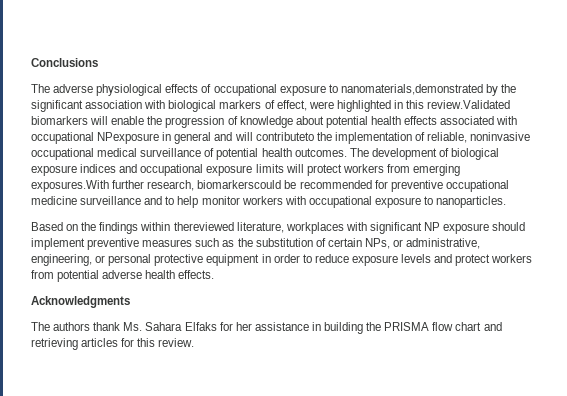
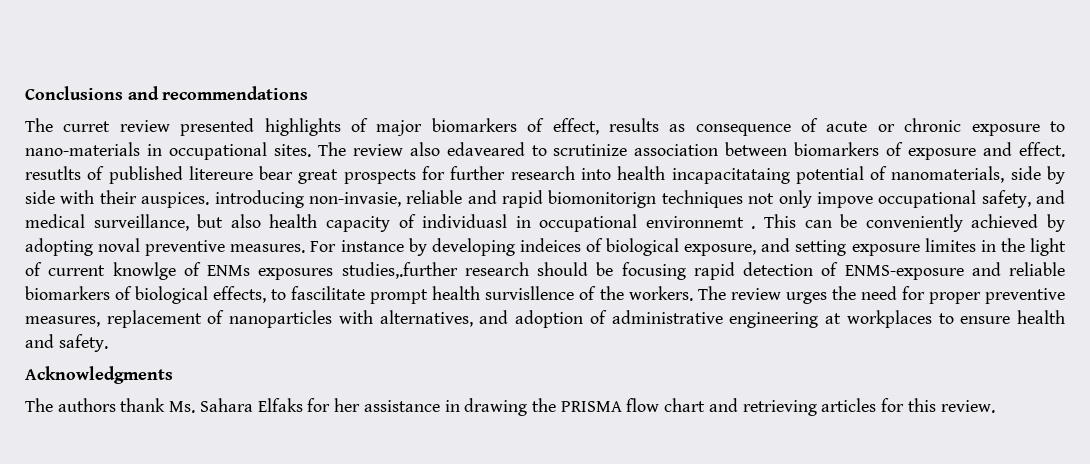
[31,84,517,96] [31,100,511,112] [31,116,518,128] [31,132,531,144] [31,148,500,160] [31,164,461,176] [31,180,509,192] [31,196,507,208] [31,222,526,234] [31,238,481,250] [31,254,533,266] [31,270,215,282] // The adverse physiological effects of occupational exposure to nanomaterials,demonstrated by the significant association with biological markers of effect, were highlighted in this review.Validated biomarkers will enable the progression of knowledge about potential health effects associated with occupational NPexposure in general and will contributeto the implementation of reliable, noninvasive occupational medical surveillance of potential health outcomes. The development of biological exposure indices and occupational exposure limits will protect workers from emerging exposures.With further research, biomarkerscould be recommended for preventive occupational medicine surveillance and to help monitor workers with occupational exposure to nanoparticles. // Based on the findings within thereviewed literature, workplaces with significant NP exposure should implement preventive measures such as the substitution of certain NPs, or administrative, engineering, or personal protective equipment in order to reduce exposure levels and protect workers from potential adverse health effects. -> [127,86,309,100] [25,118,1066,136] [25,142,1065,160] [25,166,1065,184] [25,190,1065,208] [25,214,1066,232] [25,238,1066,256] [25,262,1065,280] [25,286,1066,304] [25,310,1066,328] [25,334,108,352] and recommendations // The curret review presented highlights of major biomarkers of effect, results as consequence of acute or chronic exposure to nano-materials in occupational sites. The review also edaveared to scrutinize association between biomarkers of exposure and effect. resutlts of published litereure bear great prospects for further research into health incapacitataing potential of nanomaterials, side by side with their auspices. introducing non-invasie, reliable and rapid biomonitorign techniques not only impove occupational safety, and medical surveillance, but also health capacity of individuasl in occupational environnemt . This can be conveniently achieved by adopting noval preventive measures. For instance by developing indeices of biological exposure, and setting exposure limites in the light of current knowlge of ENMs exposures studies,.further research should be focusing rapid detection of ENMS-exposure and reliable biomarkers of biological effects, to fascilitate prompt health survisllence of the workers. The review urges the need for proper preventive measures, replacement of nanoparticles with alternatives, and adoption of administrative engineering at workplaces to ensure health and safety.
[324,322,364,334] building -> [464,398,528,416] drawing

